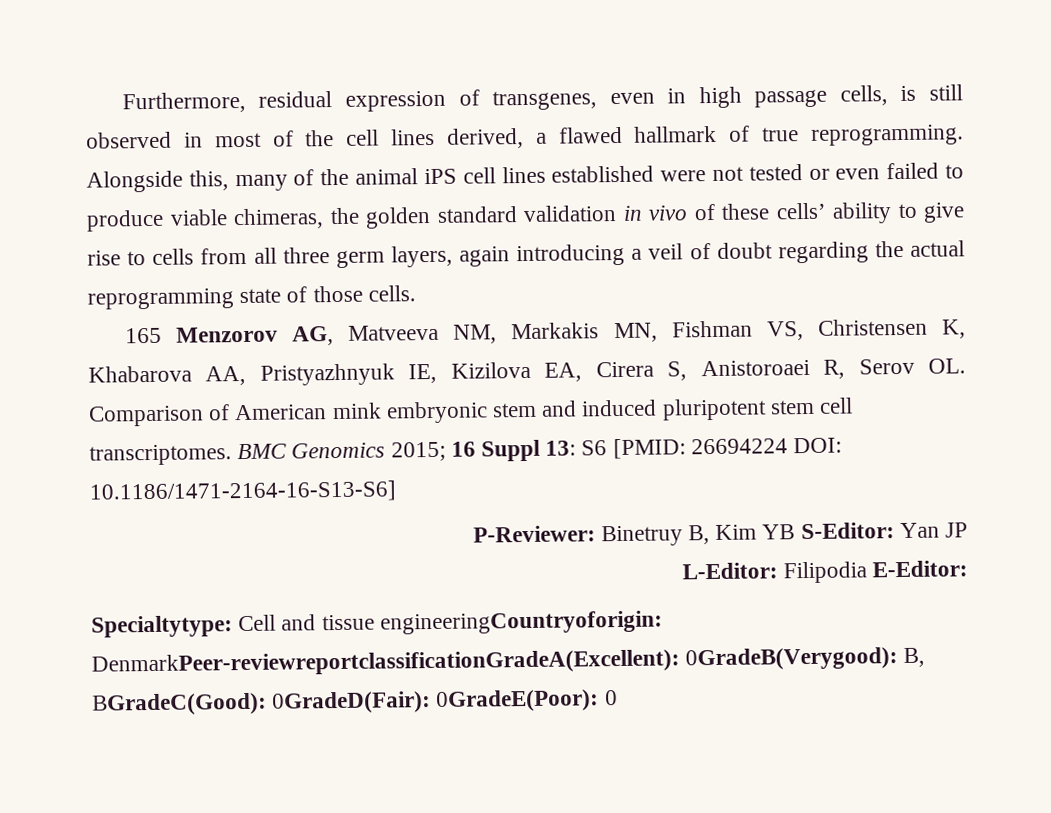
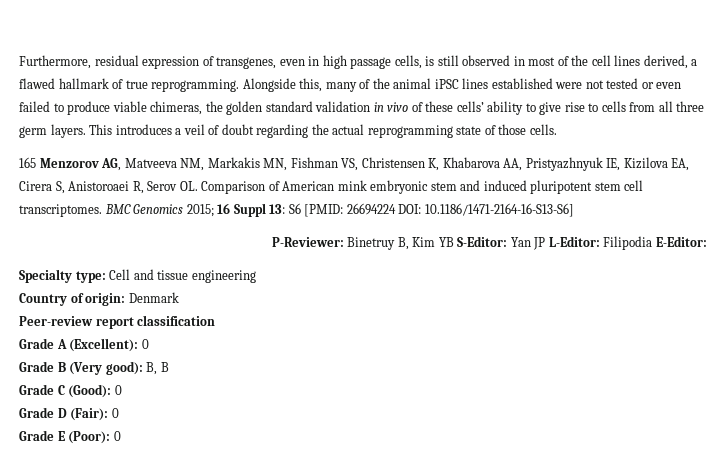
[423,167,496,185] iPS cell -> [434,79,459,89] iPSC
[390,243,626,268] layers, again introducing -> [50,124,172,138] layers. This introduces
(969, 530) // -> (546, 243) none
[91,615,233,638] Specialtytype: -> [19,269,106,283] Specialty type:
[379,610,663,635] [91,647,926,677] [92,689,600,716] engineeringCountryoforigin: DenmarkPeer-reviewreportclassificationGradeA(Excellent): 0GradeB(Verygood): B, BGradeC(Good): 0GradeD(Fair): 0GradeE(Poor): -> [191,270,256,283] [19,292,179,306] [19,315,216,329] [19,338,149,352] [19,361,169,375] [19,384,122,398] [19,407,119,421] [19,430,111,444] engineering // Country of origin: Denmark // Peer-review report classification // Grade A (Excellent): 0 // Grade B (Very good): B, B // Grade C (Good): 0 // Grade D (Fair): 0 // Grade E (Poor):

